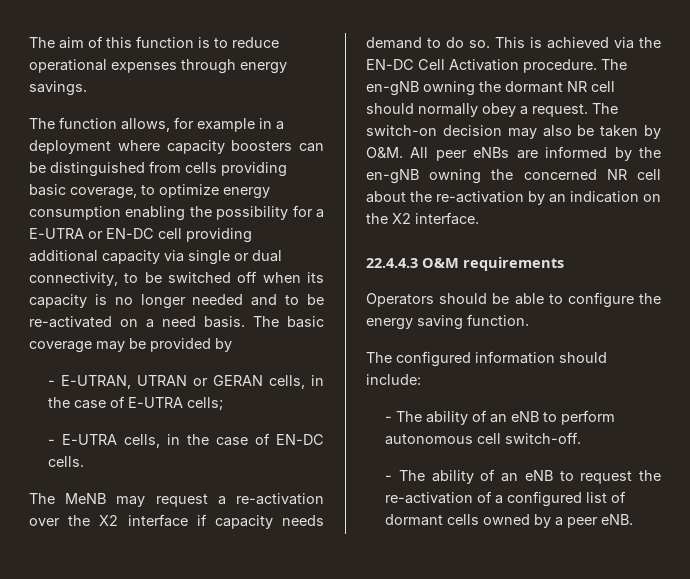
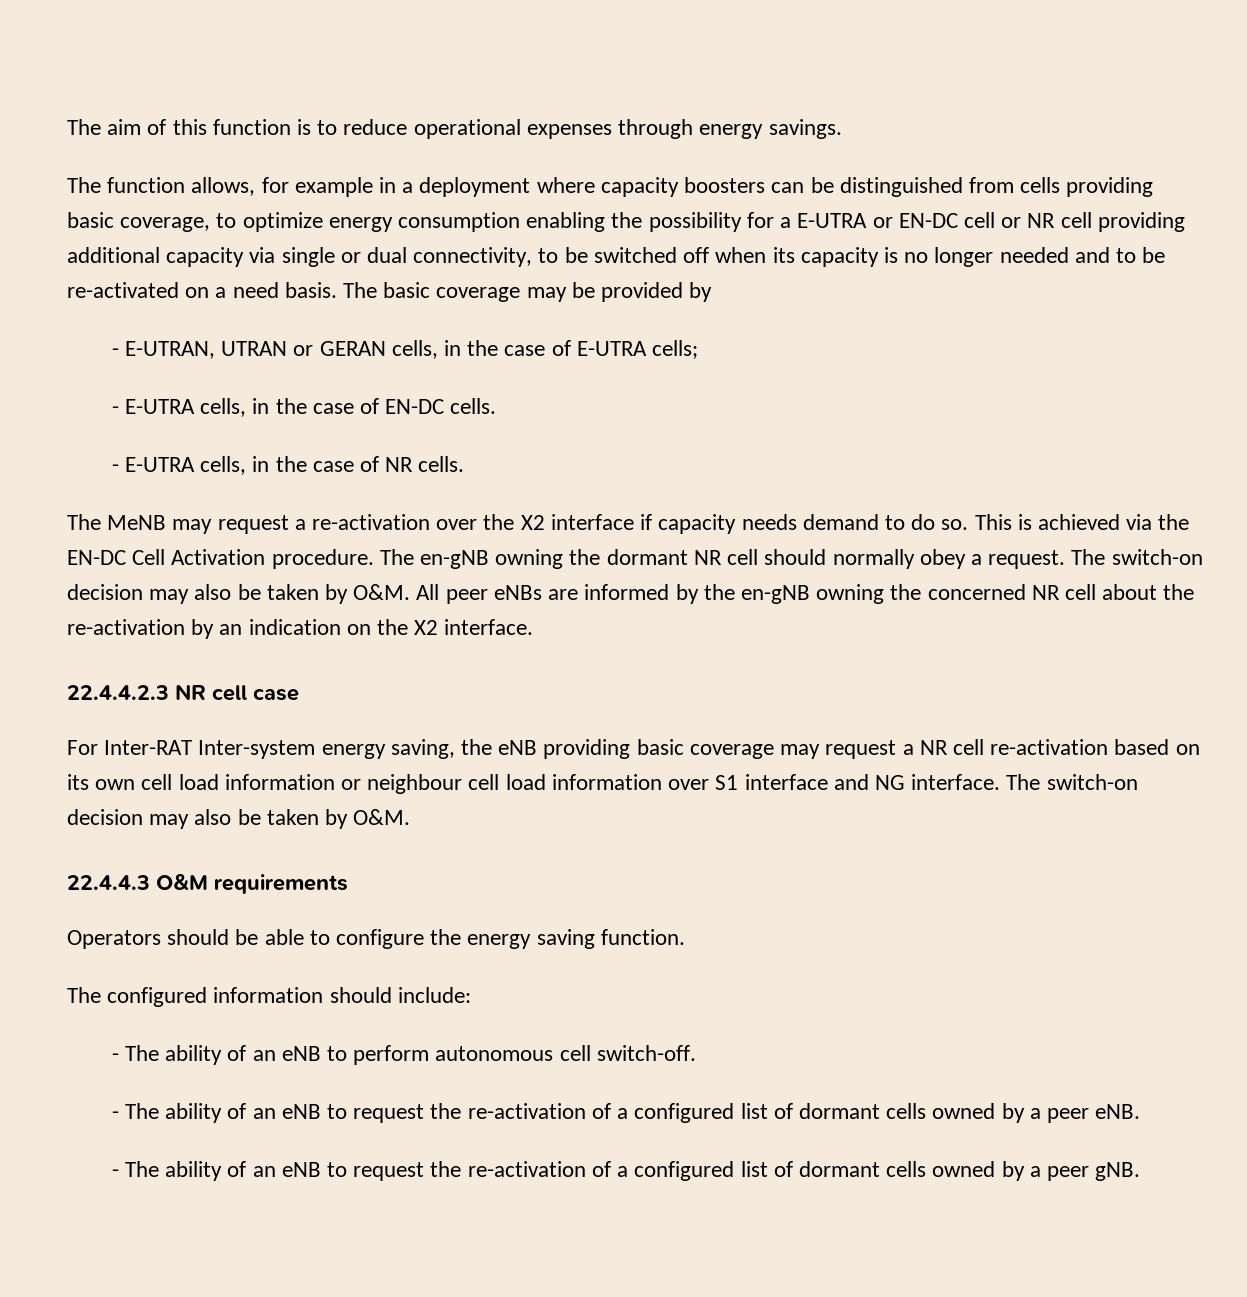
(182, 233) none -> [1001,212,1092,228] or NR cell
(85, 461) none -> [111,456,465,475] // - E-UTRA cells, in the case of NR cells.
(479, 218) none -> [67,684,299,701] [67,739,1200,759] [67,774,1138,794] [67,809,411,829] // 22.4.4.2.3 NR cell case // For Inter-RAT Inter-system energy saving, the eNB providing basic coverage may request a NR cell re-activation based on its own cell load information or neighbour cell load information over S1 interface and NG interface. The switch-on decision may also be taken by O&M.
(634, 519) none -> [111,1161,1141,1181] // - The ability of an eNB to request the re-activation of a configured list of dormant cells owned by a peer gNB.

